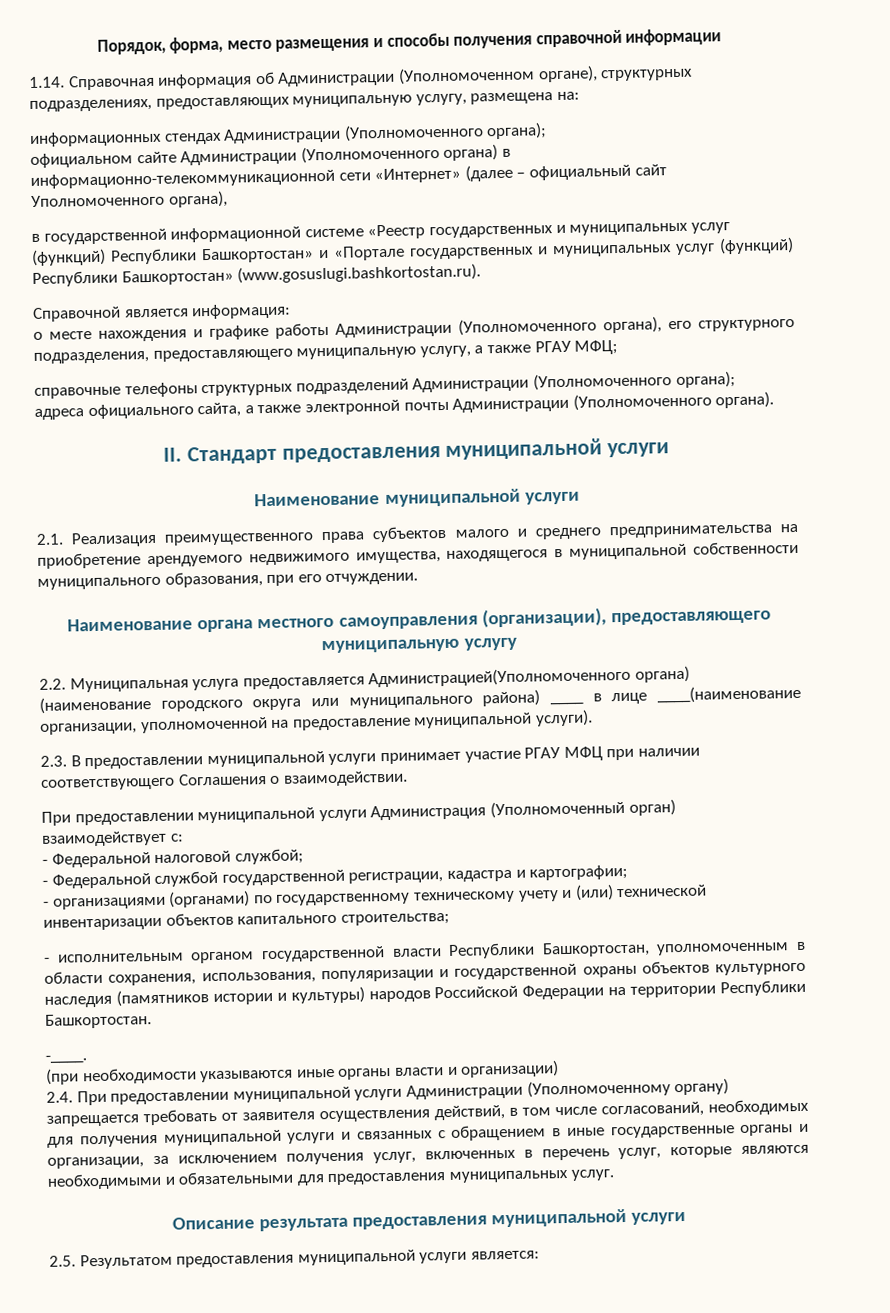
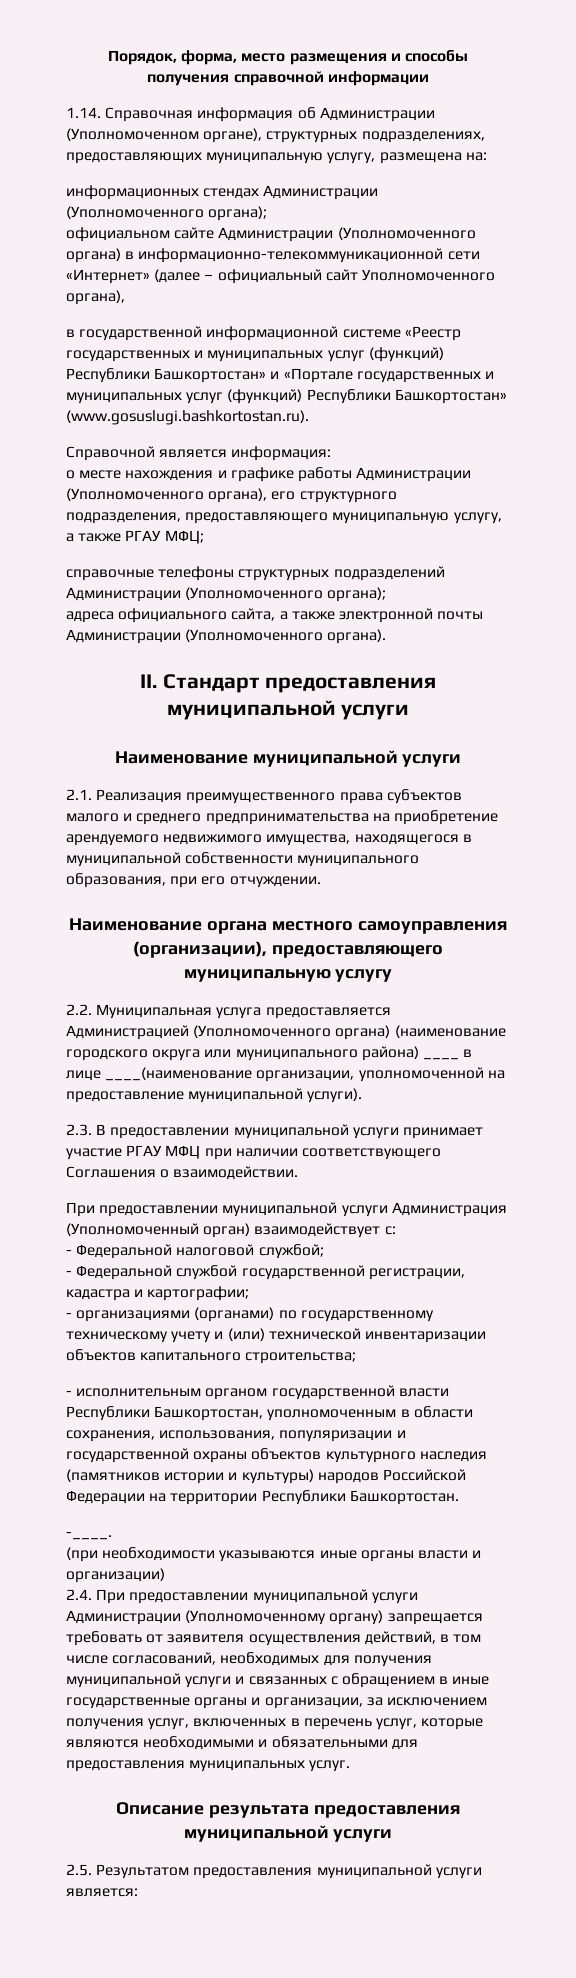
[368,666,632,688] Администрацией(Уполномоченного -> [66,1025,332,1040] Администрацией (Уполномоченного

